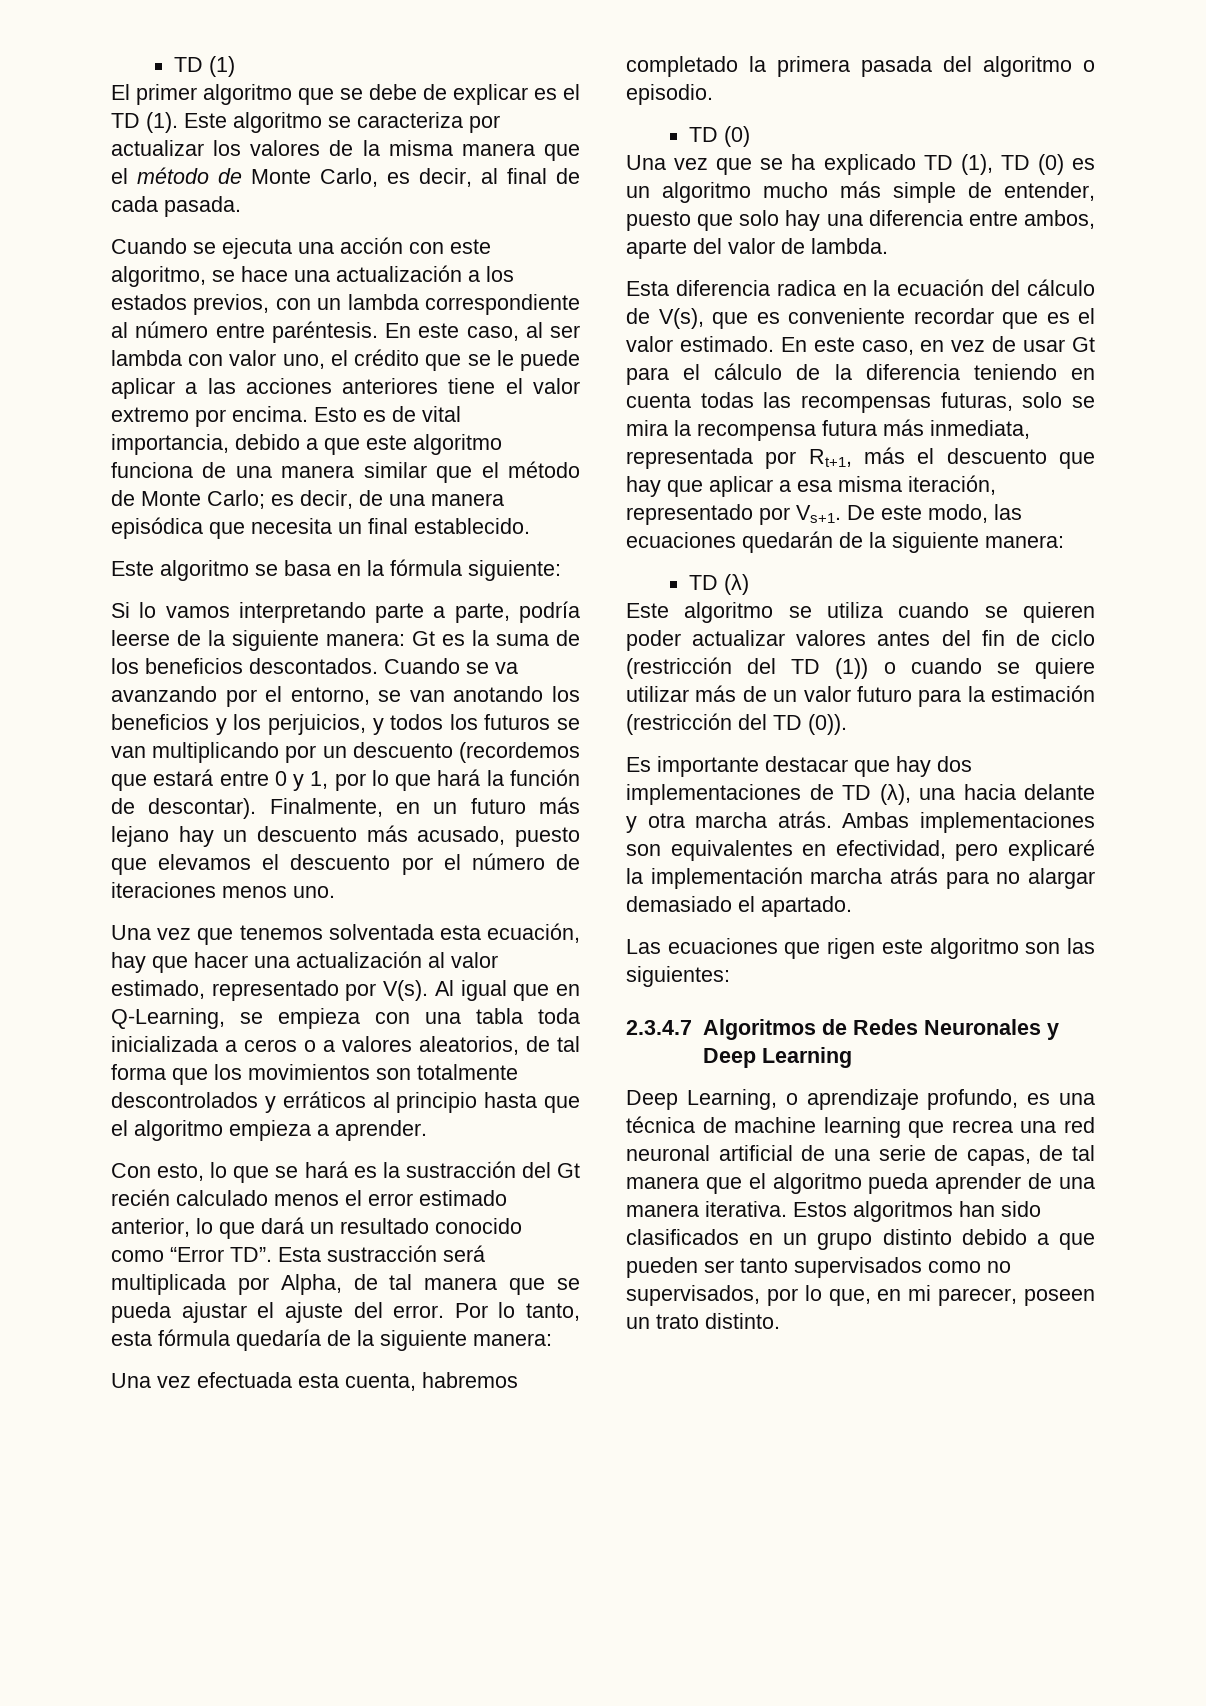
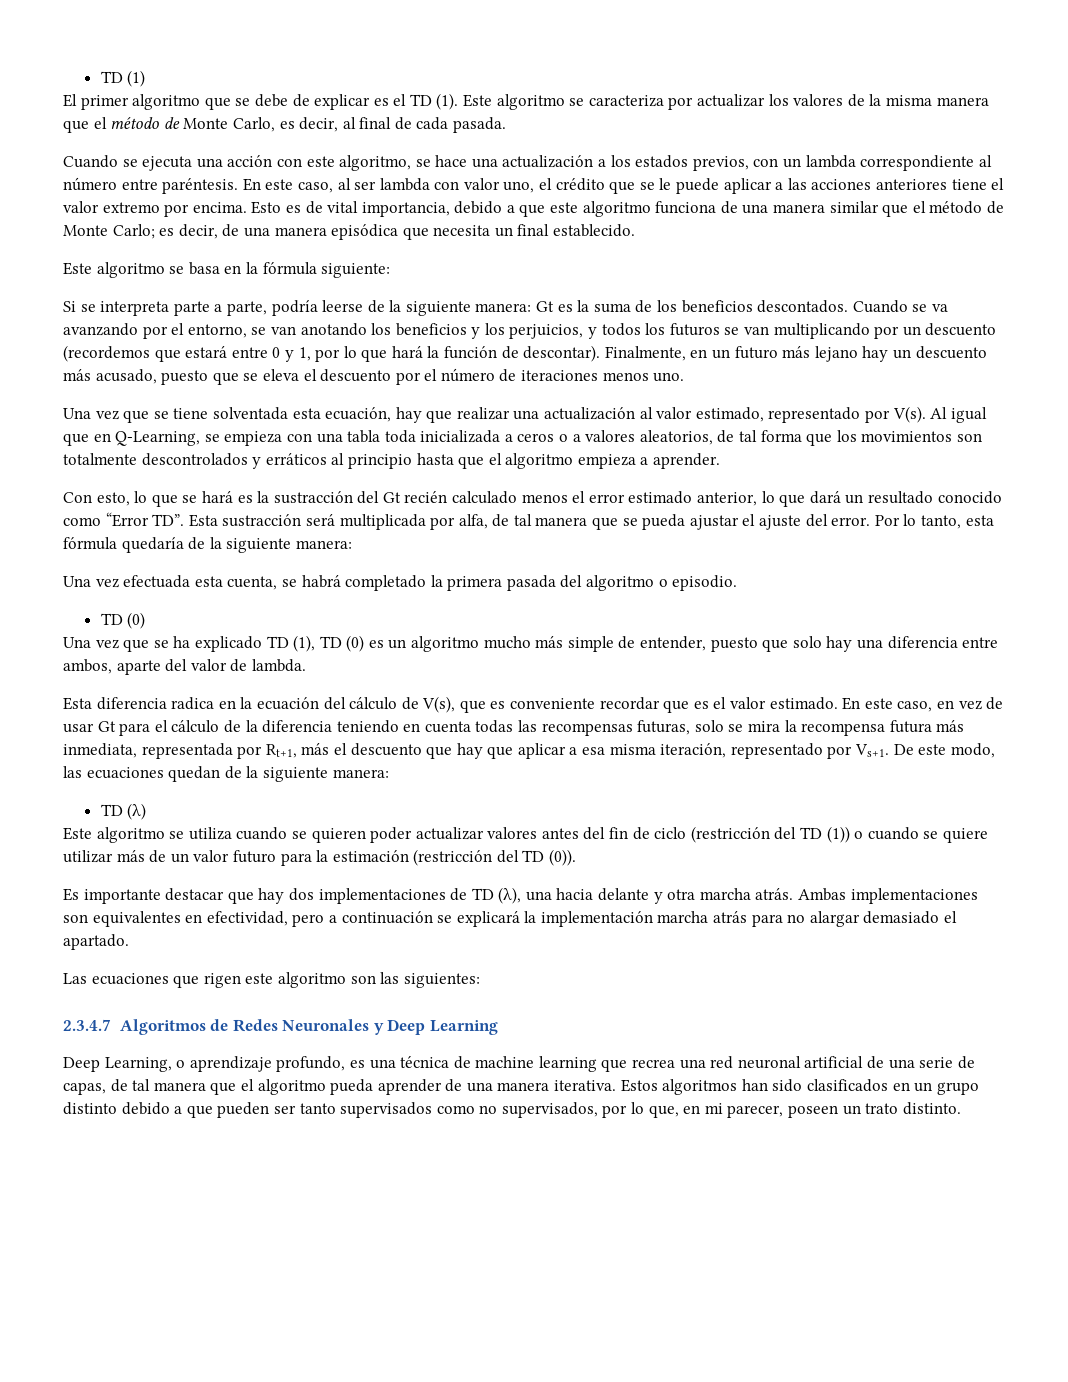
[139,602,366,623] lo vamos interpretando -> [80,301,170,316] se interpreta
[158,854,252,870] elevamos -> [243,369,299,381] se eleva
[239,925,323,940] tenemos -> [153,408,209,419] se tiene
[194,952,248,968] hacer -> [456,407,510,420] realizar
[280,1274,342,1295] Alpha, -> [458,514,488,529] alfa,
[422,1372,518,1388] habremos -> [281,575,341,588] se habrá
[742,531,833,553] quedarán -> [168,766,221,782] quedan
[1008,839,1095,861] explicaré -> [328,911,520,927] a continuación se explicará

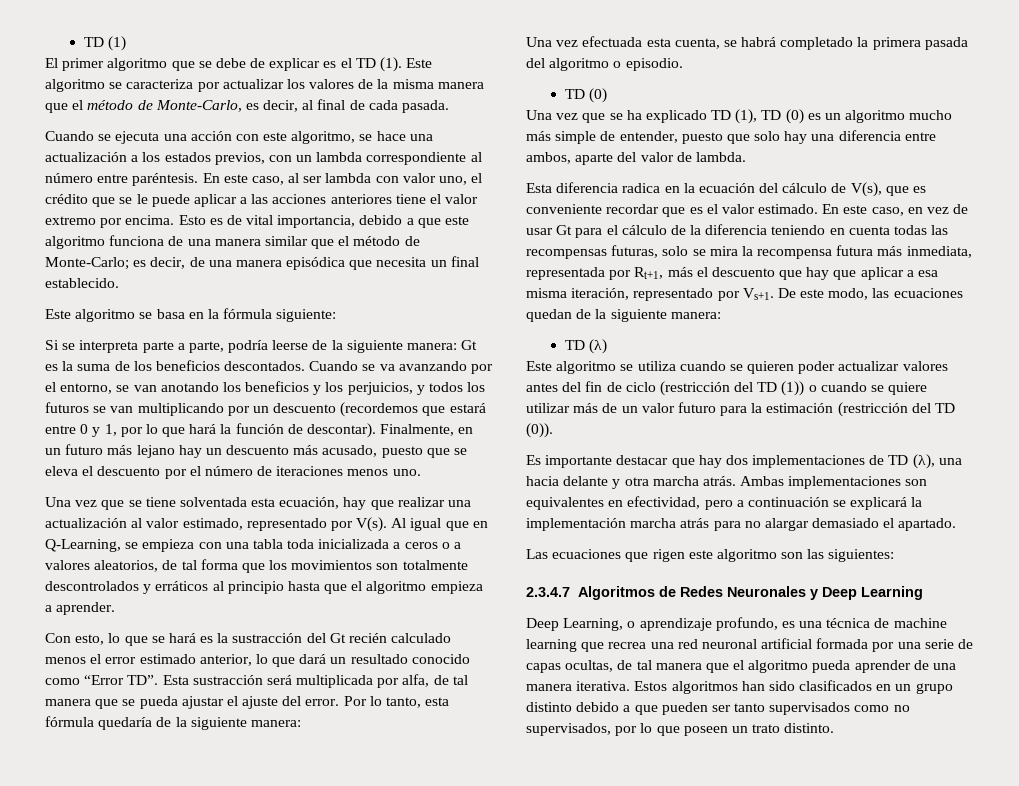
[183,117,275,132] Monte Carlo, -> [155,100,242,112] Monte-Carlo,
[63,224,155,239] Monte Carlo; -> [45,257,129,270] Monte-Carlo;
[867,1056,885,1069] de -> [816,638,895,652] formada por
[63,1082,106,1095] capas, -> [526,660,614,673] capas ocultas,
[648,1103,784,1118] que, en mi parecer, -> [656,726,680,736] que

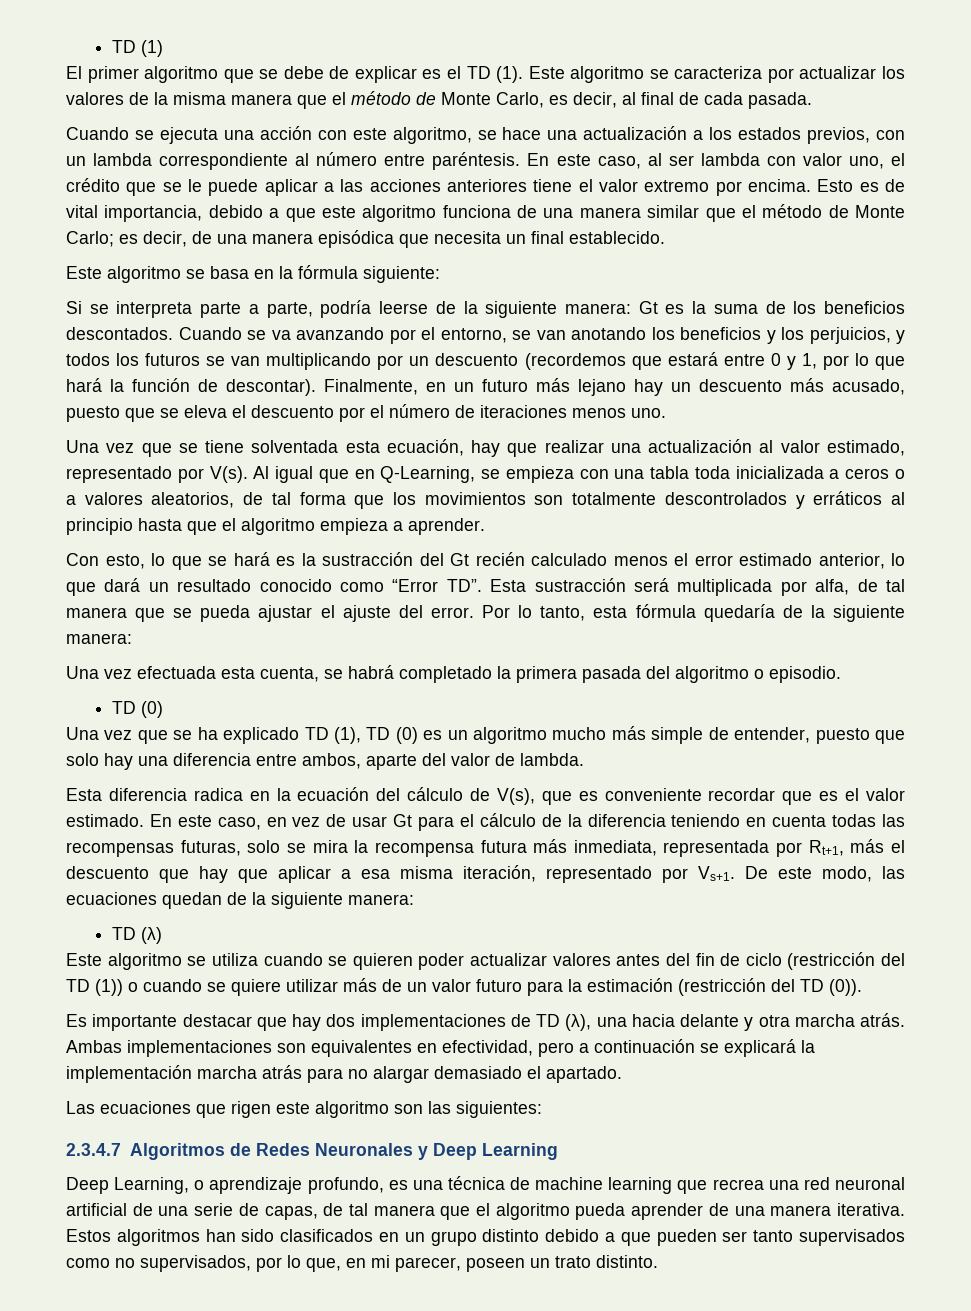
[155,100,242,112] Monte-Carlo, -> [441,92,544,108] Monte Carlo,
[45,257,129,270] Monte-Carlo; -> [855,205,905,218] [66,231,114,247] Monte Carlo;
[816,638,895,652] formada por -> [132,1203,153,1216] de
[526,660,614,673] capas ocultas, -> [264,1206,318,1220] capas,
[656,726,680,736] que -> [306,1255,461,1272] que, en mi parecer,

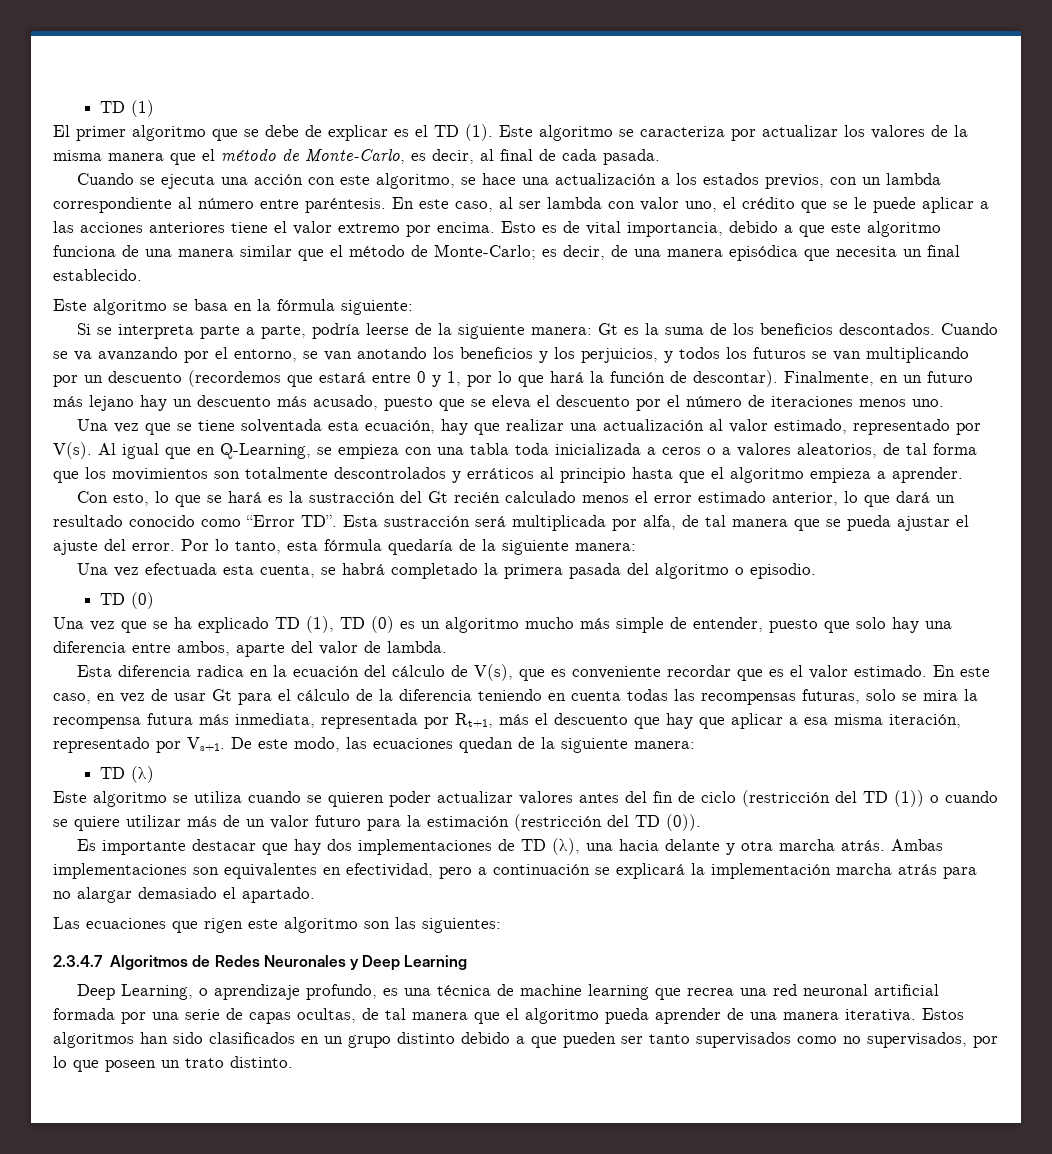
[441,92,544,108] Monte Carlo, -> [305,149,405,164] Monte-Carlo,
[855,205,905,218] [66,231,114,247] Monte Carlo; -> [434,244,536,260] Monte-Carlo;
[132,1203,153,1216] de -> [53,1008,146,1024] formada por
[264,1206,318,1220] capas, -> [249,1008,356,1024] capas ocultas,
[306,1255,461,1272] que, en mi parecer, -> [73,1060,99,1072] que

